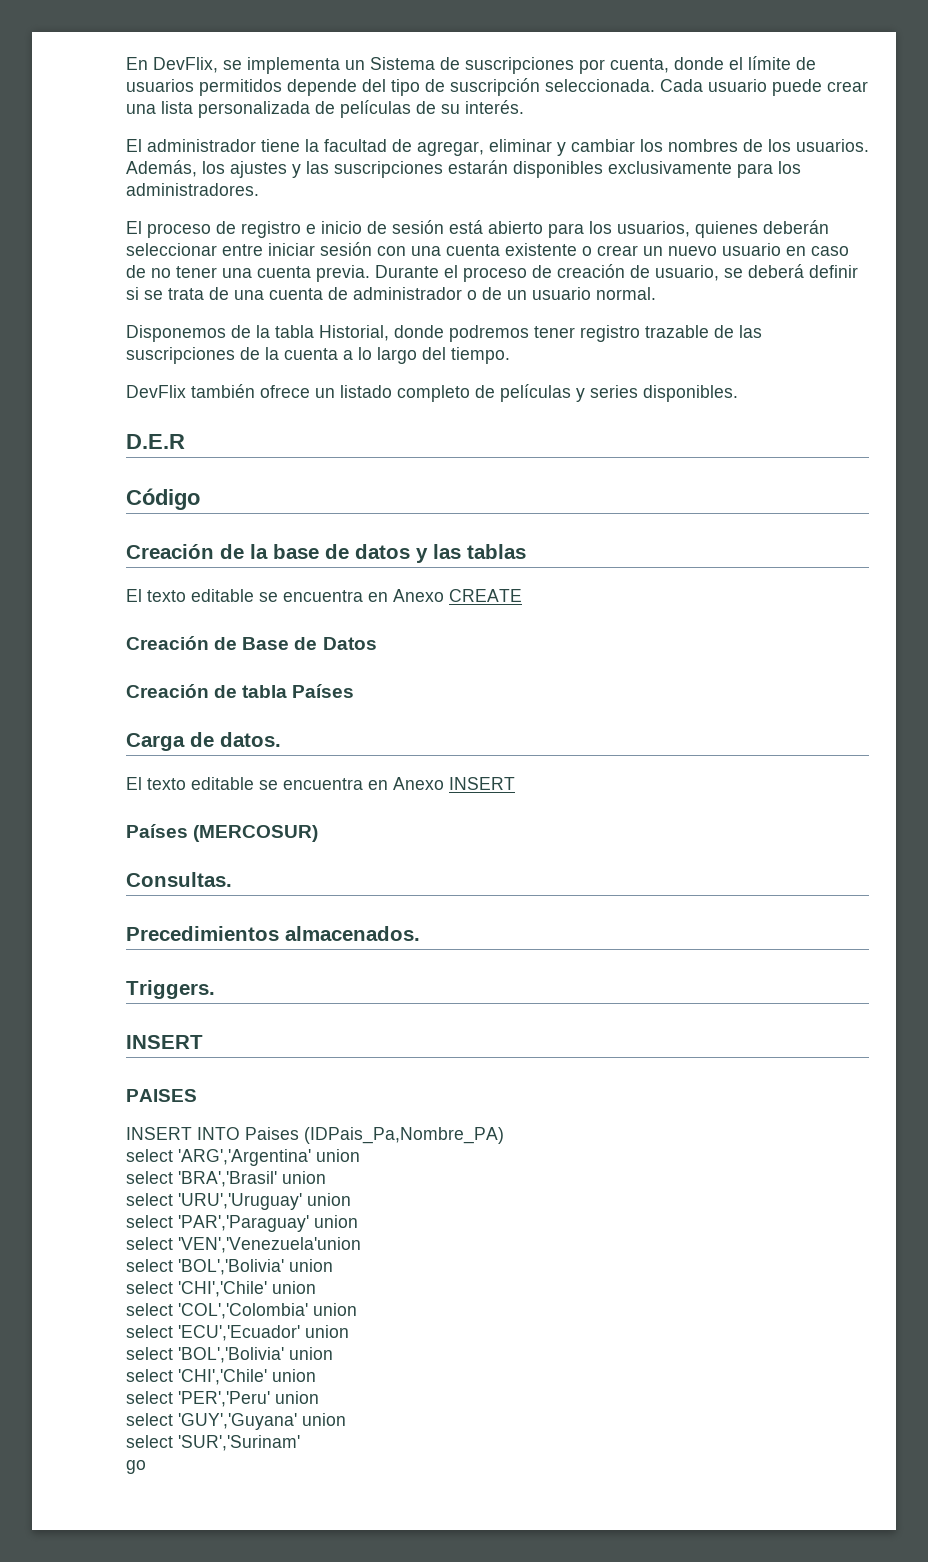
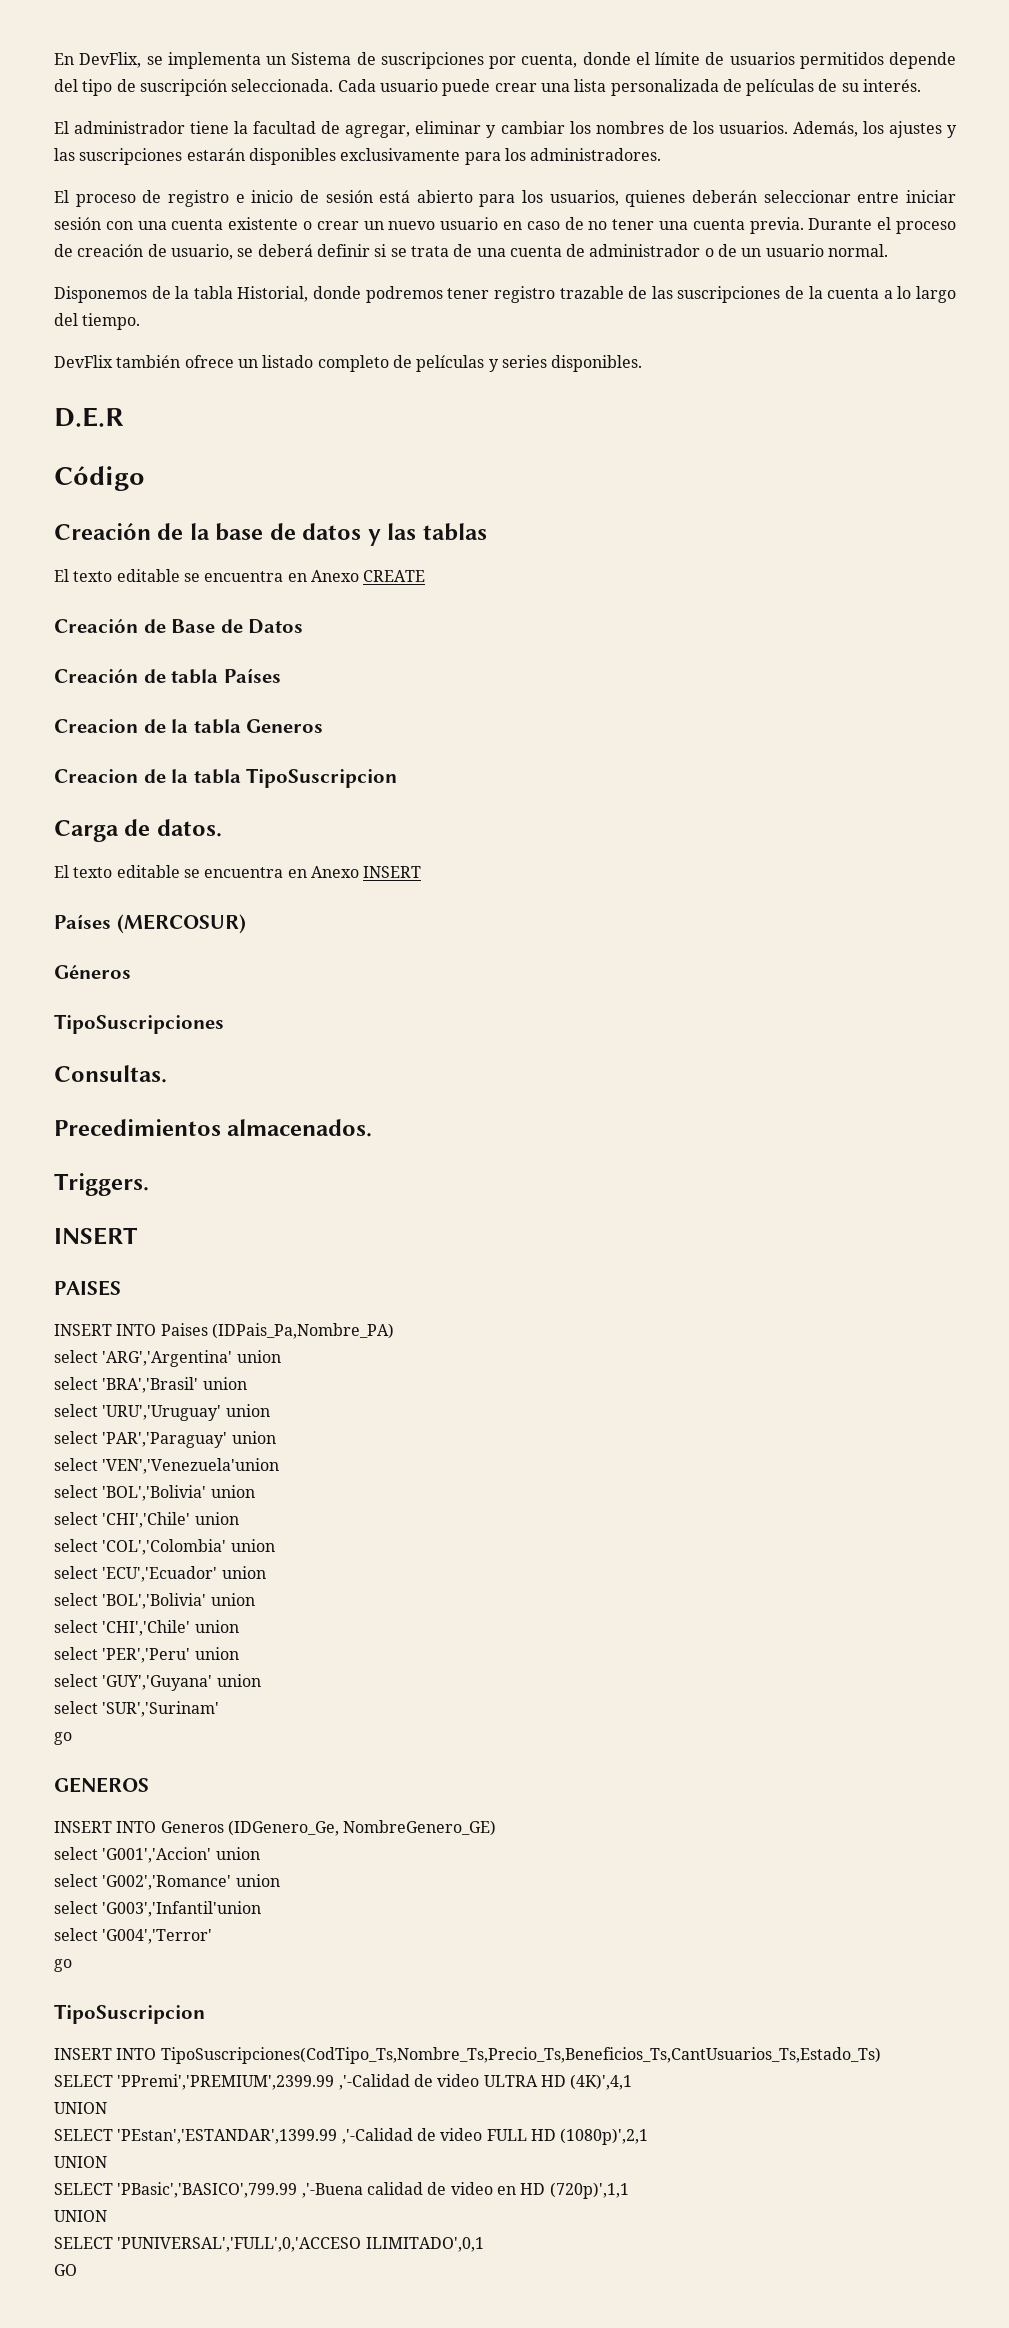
(355, 691) none -> [54,719,324,734] [54,768,398,788] // Creacion de la tabla Generos // Creacion de la tabla TipoSuscripcion
(319, 833) none -> [54,965,131,979] [54,1014,224,1034] // Géneros // TipoSuscripciones
(146, 1467) none -> [54,1777,149,1793] [54,1820,497,1836] [54,1847,260,1863] [54,1874,280,1890] [54,1901,262,1917] [54,1928,213,1944] [54,1959,72,1972] [54,2004,205,2024] [54,2047,881,2064] [54,2074,633,2090] [54,2102,107,2114] [54,2128,649,2145] [54,2156,107,2168] [54,2182,629,2199] [54,2210,107,2222] [54,2237,484,2252] [54,2264,77,2276] // GENEROS // INSERT INTO Generos (IDGenero_Ge, NombreGenero_GE) // select 'G001','Accion' union // select 'G002','Romance' union // select 'G003','Infantil'union // select 'G004','Terror' // go // TipoSuscripcion // INSERT INTO TipoSuscripciones(CodTipo_Ts,Nombre_Ts,Precio_Ts,Beneficios_Ts,CantUsuarios_Ts,Estado_Ts) // SELECT 'PPremi','PREMIUM',2399.99 ,'-Calidad de video ULTRA HD (4K)',4,1 // UNION // SELECT 'PEstan','ESTANDAR',1399.99 ,'-Calidad de video FULL HD (1080p)',2,1 // UNION // SELECT 'PBasic','BASICO',799.99 ,'-Buena calidad de video en HD (720p)',1,1 // UNION // SELECT 'PUNIVERSAL','FULL',0,'ACCESO ILIMITADO',0,1 // GO

